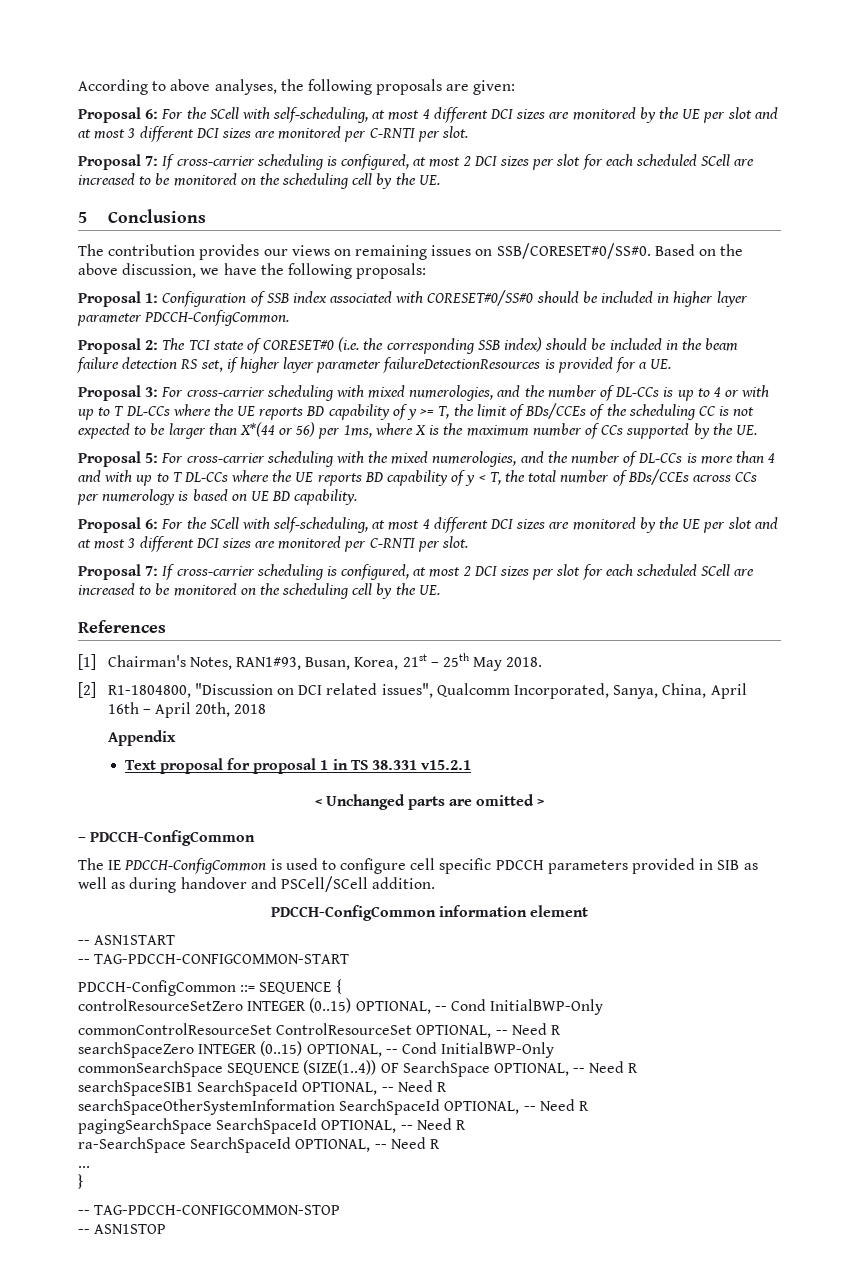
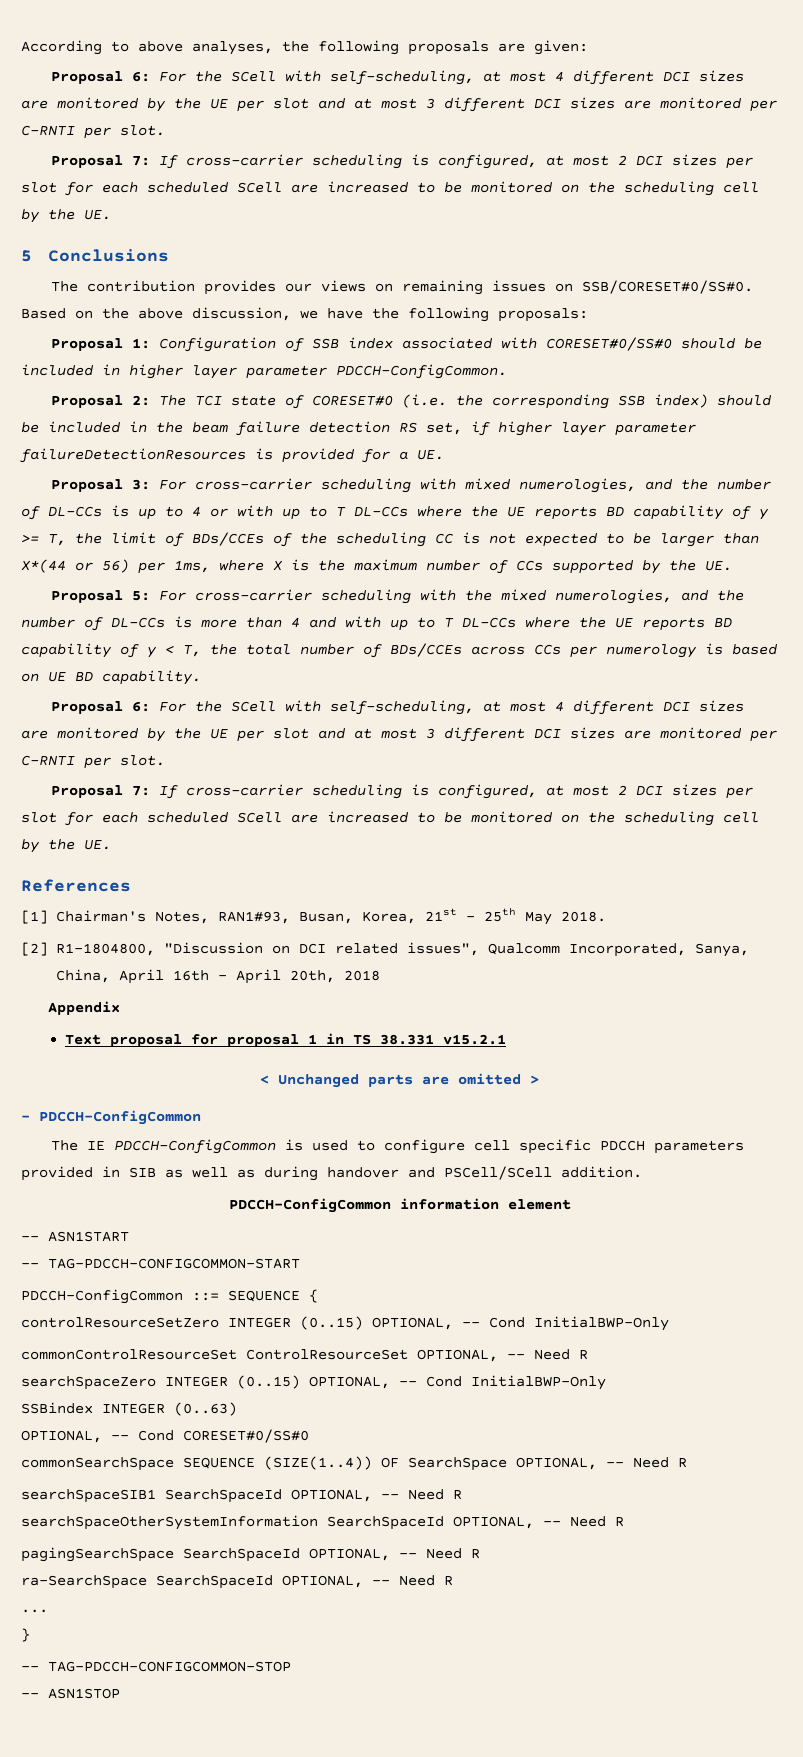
(555, 1050) none -> [21,1402,237,1416] [21,1429,309,1443] // SSBindex INTEGER (0..63) // OPTIONAL, -- Cond CORESET#0/SS#0

